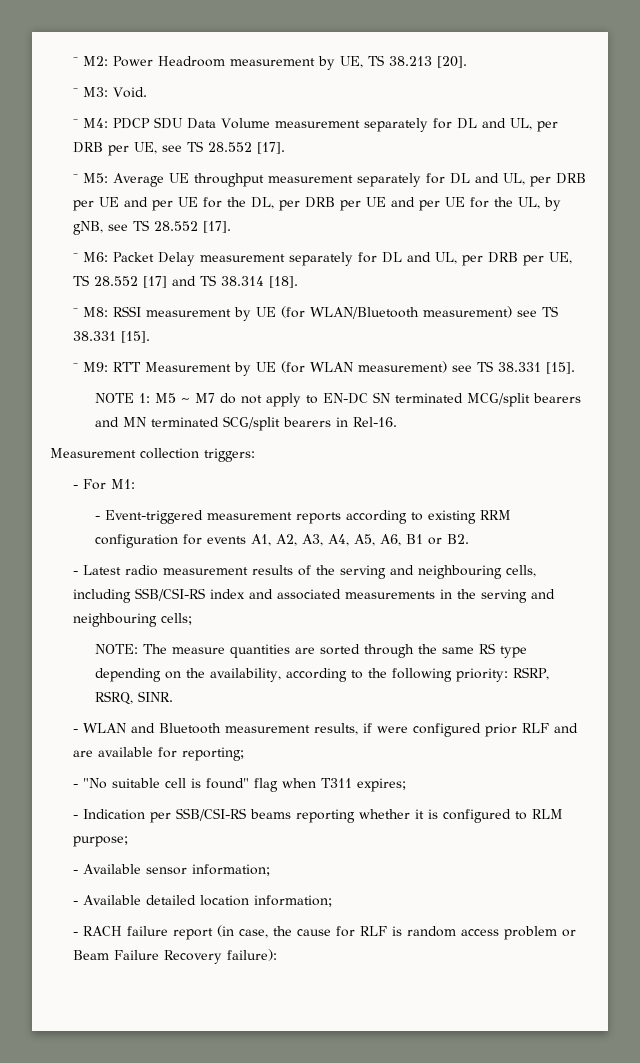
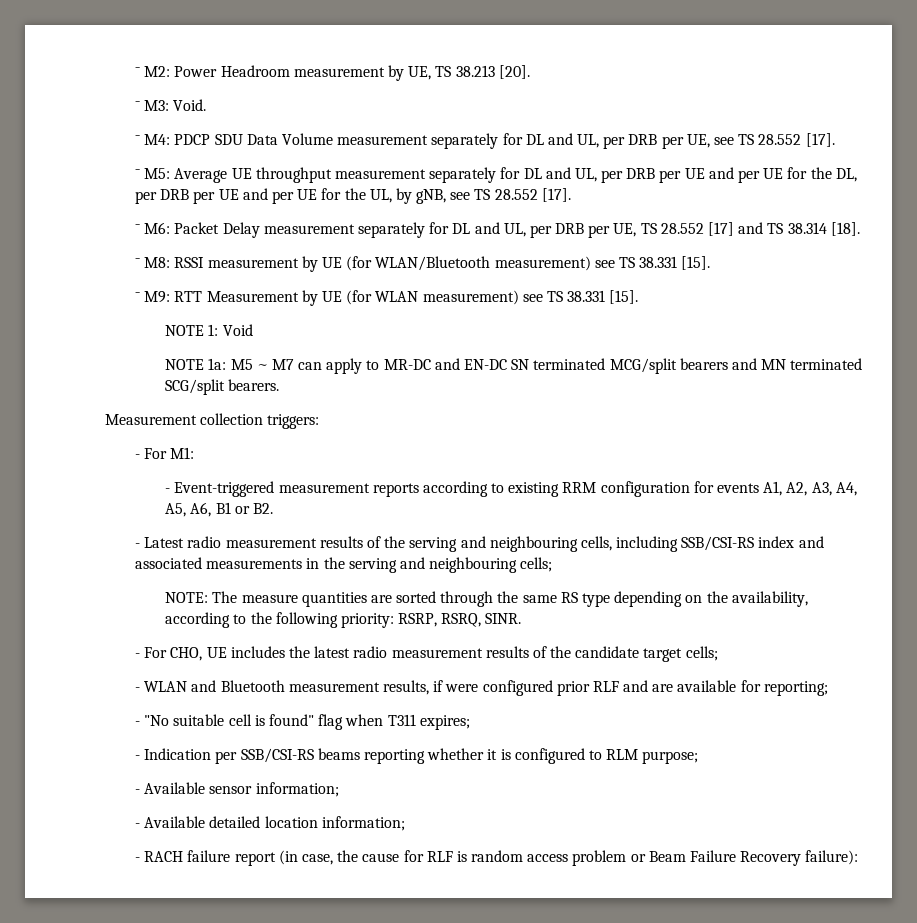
[155,393,319,407] M5 ~ M7 do not apply to -> [222,324,253,336] [165,358,460,374] Void // NOTE 1a: M5 ~ M7 can apply to MR-DC and
[283,417,398,427] bearers in Rel-16. -> [228,379,280,391] bearers.
(174, 696) none -> [135,646,718,662] // - For CHO, UE includes the latest radio measurement results of the candidate target cells;

